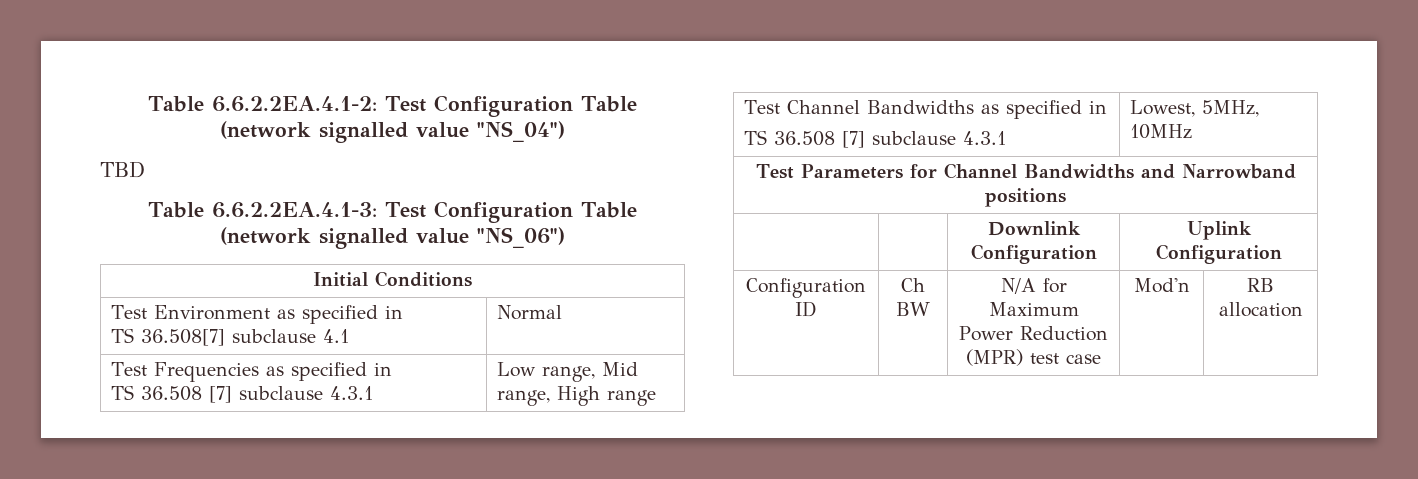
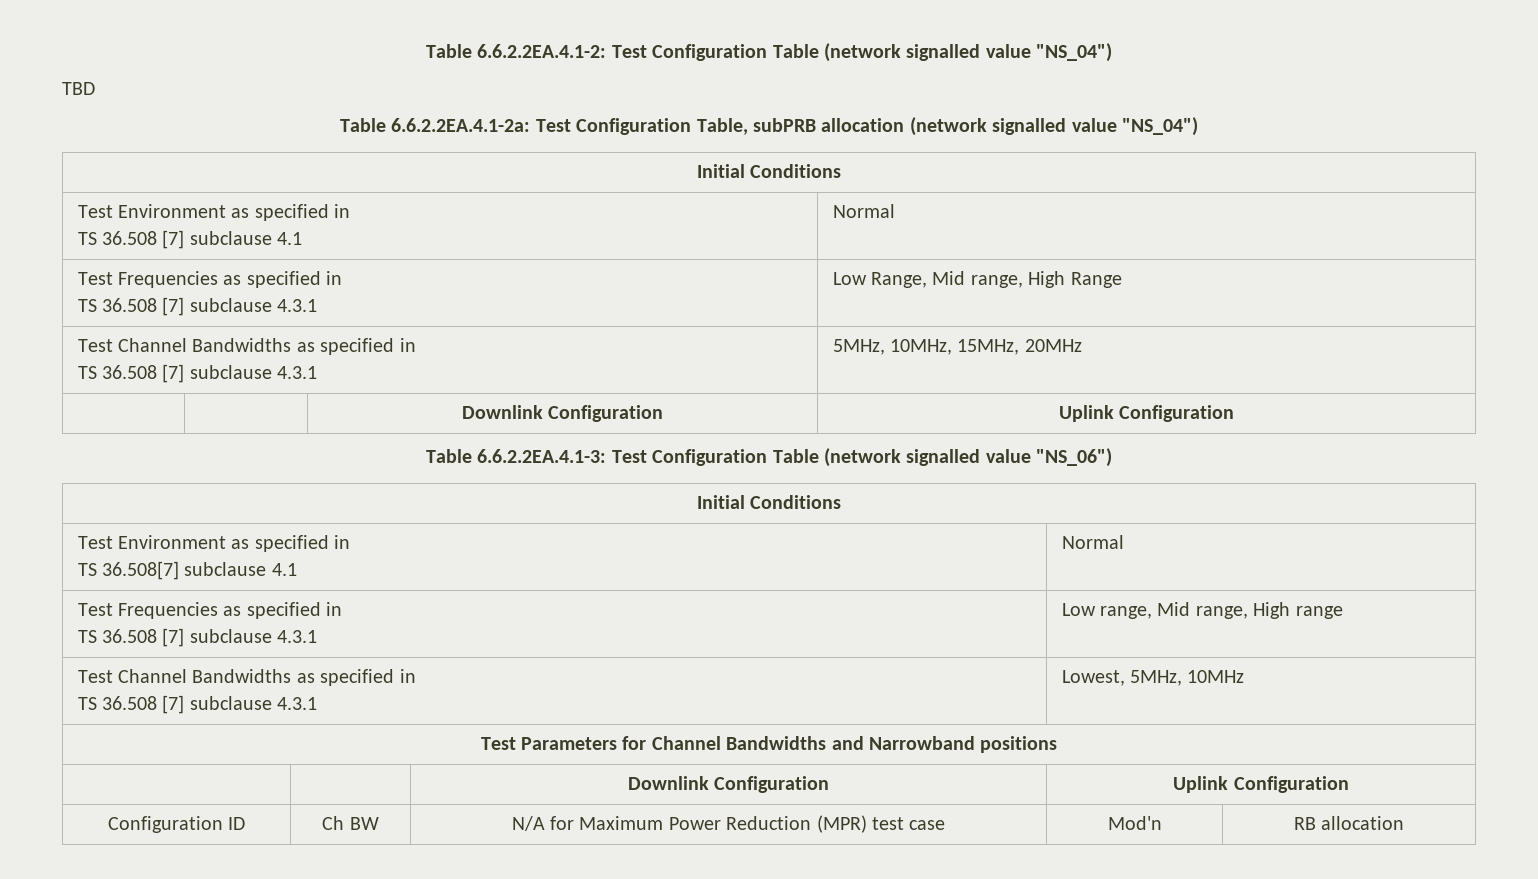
(145, 169) none -> [340,117,1198,136] [696,164,842,178] [77,204,351,221] [77,230,303,249] [832,204,895,218] [77,271,343,288] [77,297,318,316] [832,271,1122,288] [77,338,416,355] [77,364,318,383] [832,339,1082,355] [461,405,664,422] [1058,405,1235,422] // Table 6.6.2.2EA.4.1-2a: Test Configuration Table, subPRB allocation (network signalled value "NS_04") // Initial Conditions // Test Environment as specified in // TS 36.508 [7] subclause 4.1 | Normal // Test Frequencies as specified in // TS 36.508 [7] subclause 4.3.1 | Low Range, Mid range, High Range // Test Channel Bandwidths as specified in // TS 36.508 [7] subclause 4.3.1 | 5MHz, 10MHz, 15MHz, 20MHz // | | Downlink Configuration | Uplink Configuration

